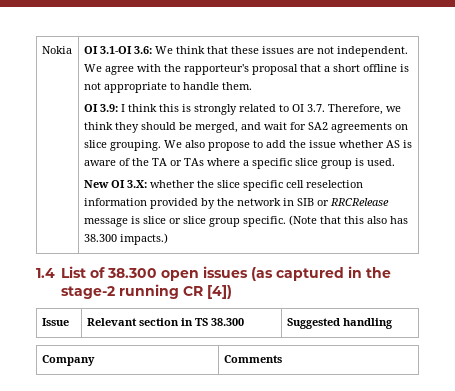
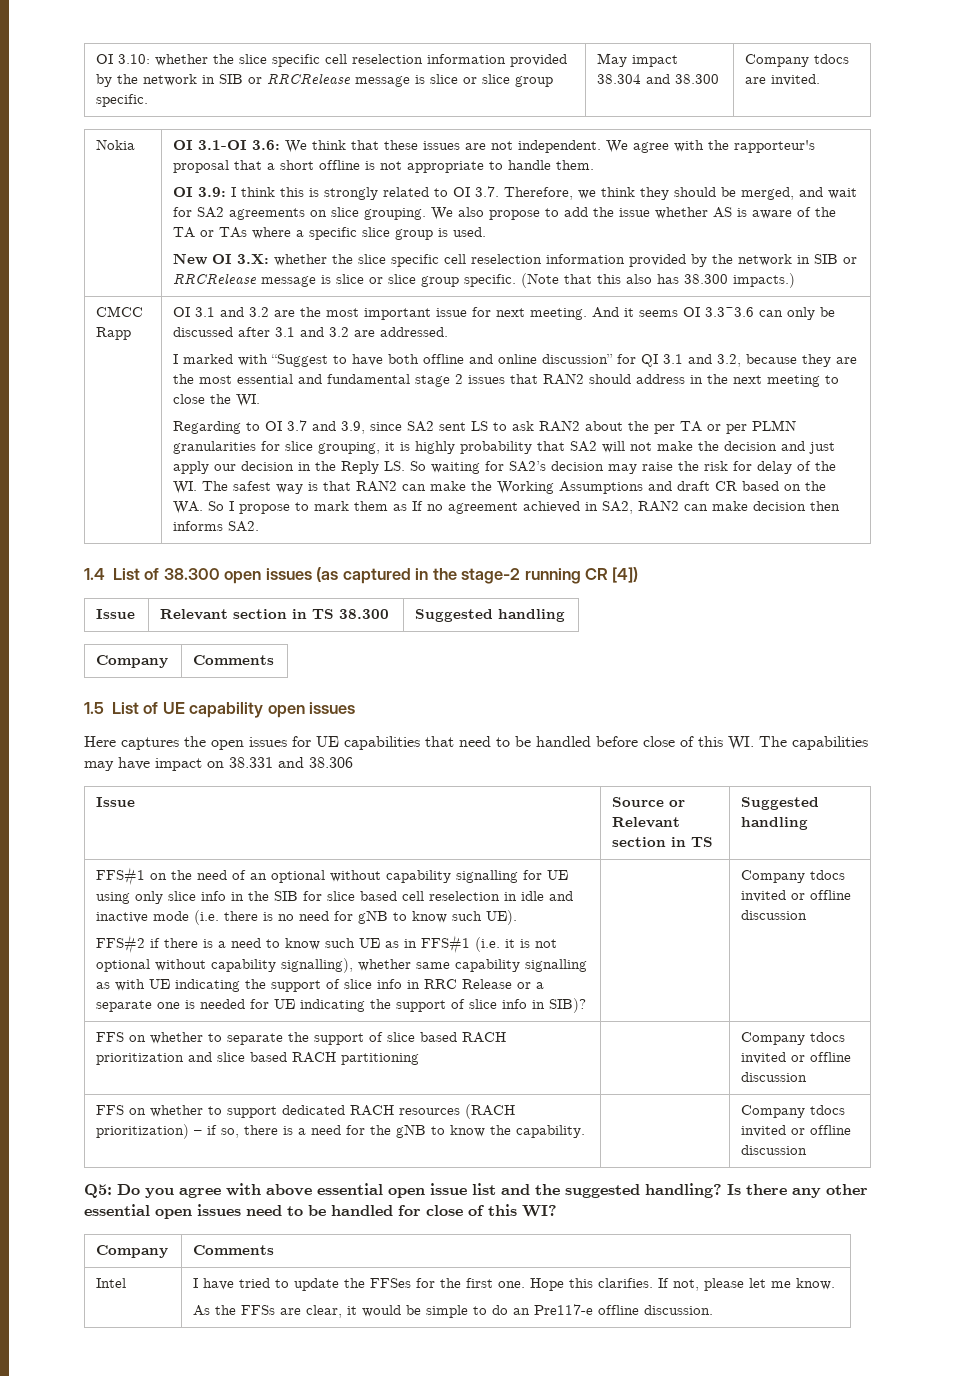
(41, 50) none -> [96,54,568,67] [96,73,554,87] [96,94,149,107] [597,53,679,67] [597,74,720,84] [745,54,850,67] [745,74,821,86] OI 3.10: whether the slice specific cell reselection information provided by the network in SIB or RRCRelease message is slice or slice group specific. | May impact 38.304 and 38.300 | Company tdocs are invited. //
(168, 239) none -> [96,306,144,317] [96,327,132,340] [173,307,836,320] [173,327,449,337] [173,354,858,367] [173,373,840,387] [173,394,261,407] [173,420,797,434] [173,441,836,454] [173,461,837,474] [173,480,827,494] [173,500,841,514] [173,521,260,532] // CMCC Rapp | OI 3.1 and 3.2 are the most important issue for next meeting. And it seems OI 3.3~3.6 can only be discussed after 3.1 and 3.2 are addressed. // I marked with “Suggest to have both offline and online discussion” for QI 3.1 and 3.2, because they are the most essential and fundamental stage 2 issues that RAN2 should address in the next meeting to close the WI. // Regarding to OI 3.7 and 3.9, since SA2 sent LS to ask RAN2 about the per TA or per PLMN granularities for slice grouping, it is highly probability that SA2 will not make the decision and just apply our decision in the Reply LS. So waiting for SA2’s decision may raise the risk for delay of the WI. The safest way is that RAN2 can make the Working Assumptions and draft CR based on the WA. So I propose to mark them as If no agreement achieved in SA2, RAN2 can make decision then informs SA2.
(282, 359) none -> [84,702,356,718] [84,736,868,750] [84,757,353,771] [96,797,136,807] [612,797,686,807] [612,817,681,828] [612,837,714,847] [741,797,820,810] [741,817,809,830] [96,867,569,886] [96,891,574,904] [96,910,518,925] [96,935,558,954] [96,958,588,973] [96,979,545,992] [96,998,587,1013] [741,870,846,883] [741,890,852,902] [741,910,808,920] [96,1032,507,1045] [96,1052,420,1065] [741,1032,846,1045] [741,1052,852,1064] [741,1072,808,1082] [96,1104,516,1119] [96,1124,586,1139] [741,1105,846,1118] [741,1125,852,1137] [741,1145,808,1155] [84,1183,868,1198] [84,1204,557,1219] [96,1245,169,1258] [193,1245,275,1255] [96,1278,127,1288] [193,1278,836,1291] [193,1304,714,1318] // 1.5 List of UE capability open issues // Here captures the open issues for UE capabilities that need to be handled before close of this WI. The capabilities may have impact on 38.331 and 38.306 // Issue | Source or Relevant section in TS | Suggested handling // FFS#1 on the need of an optional without capability signalling for UE using only slice info in the SIB for slice based cell reselection in idle and inactive mode (i.e. there is no need for gNB to know such UE). // FFS#2 if there is a need to know such UE as in FFS#1 (i.e. it is not optional without capability signalling), whether same capability signalling as with UE indicating the support of slice info in RRC Release or a separate one is needed for UE indicating the support of slice info in SIB)? | | Company tdocs invited or offline discussion // FFS on whether to separate the support of slice based RACH prioritization and slice based RACH partitioning | | Company tdocs invited or offline discussion // FFS on whether to support dedicated RACH resources (RACH prioritization) – if so, there is a need for the gNB to know the capability. | | Company tdocs invited or offline discussion // Q5: Do you agree with above essential open issue list and the suggested handling? Is there any other essential open issues need to be handled for close of this WI? // Company | Comments // Intel | I have tried to update the FFSes for the first one. Hope this clarifies. If not, please let me know. // As the FFSs are clear, it would be simple to do an Pre117-e offline discussion.

